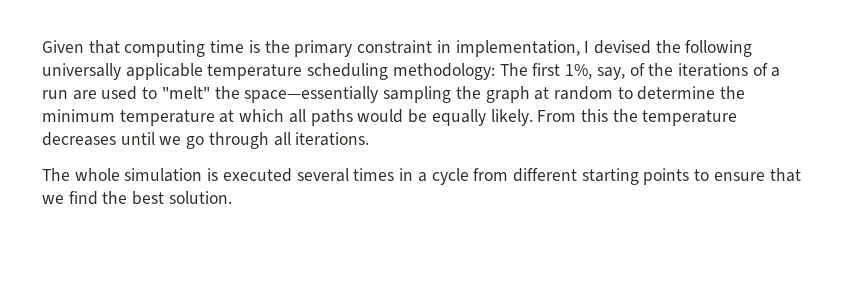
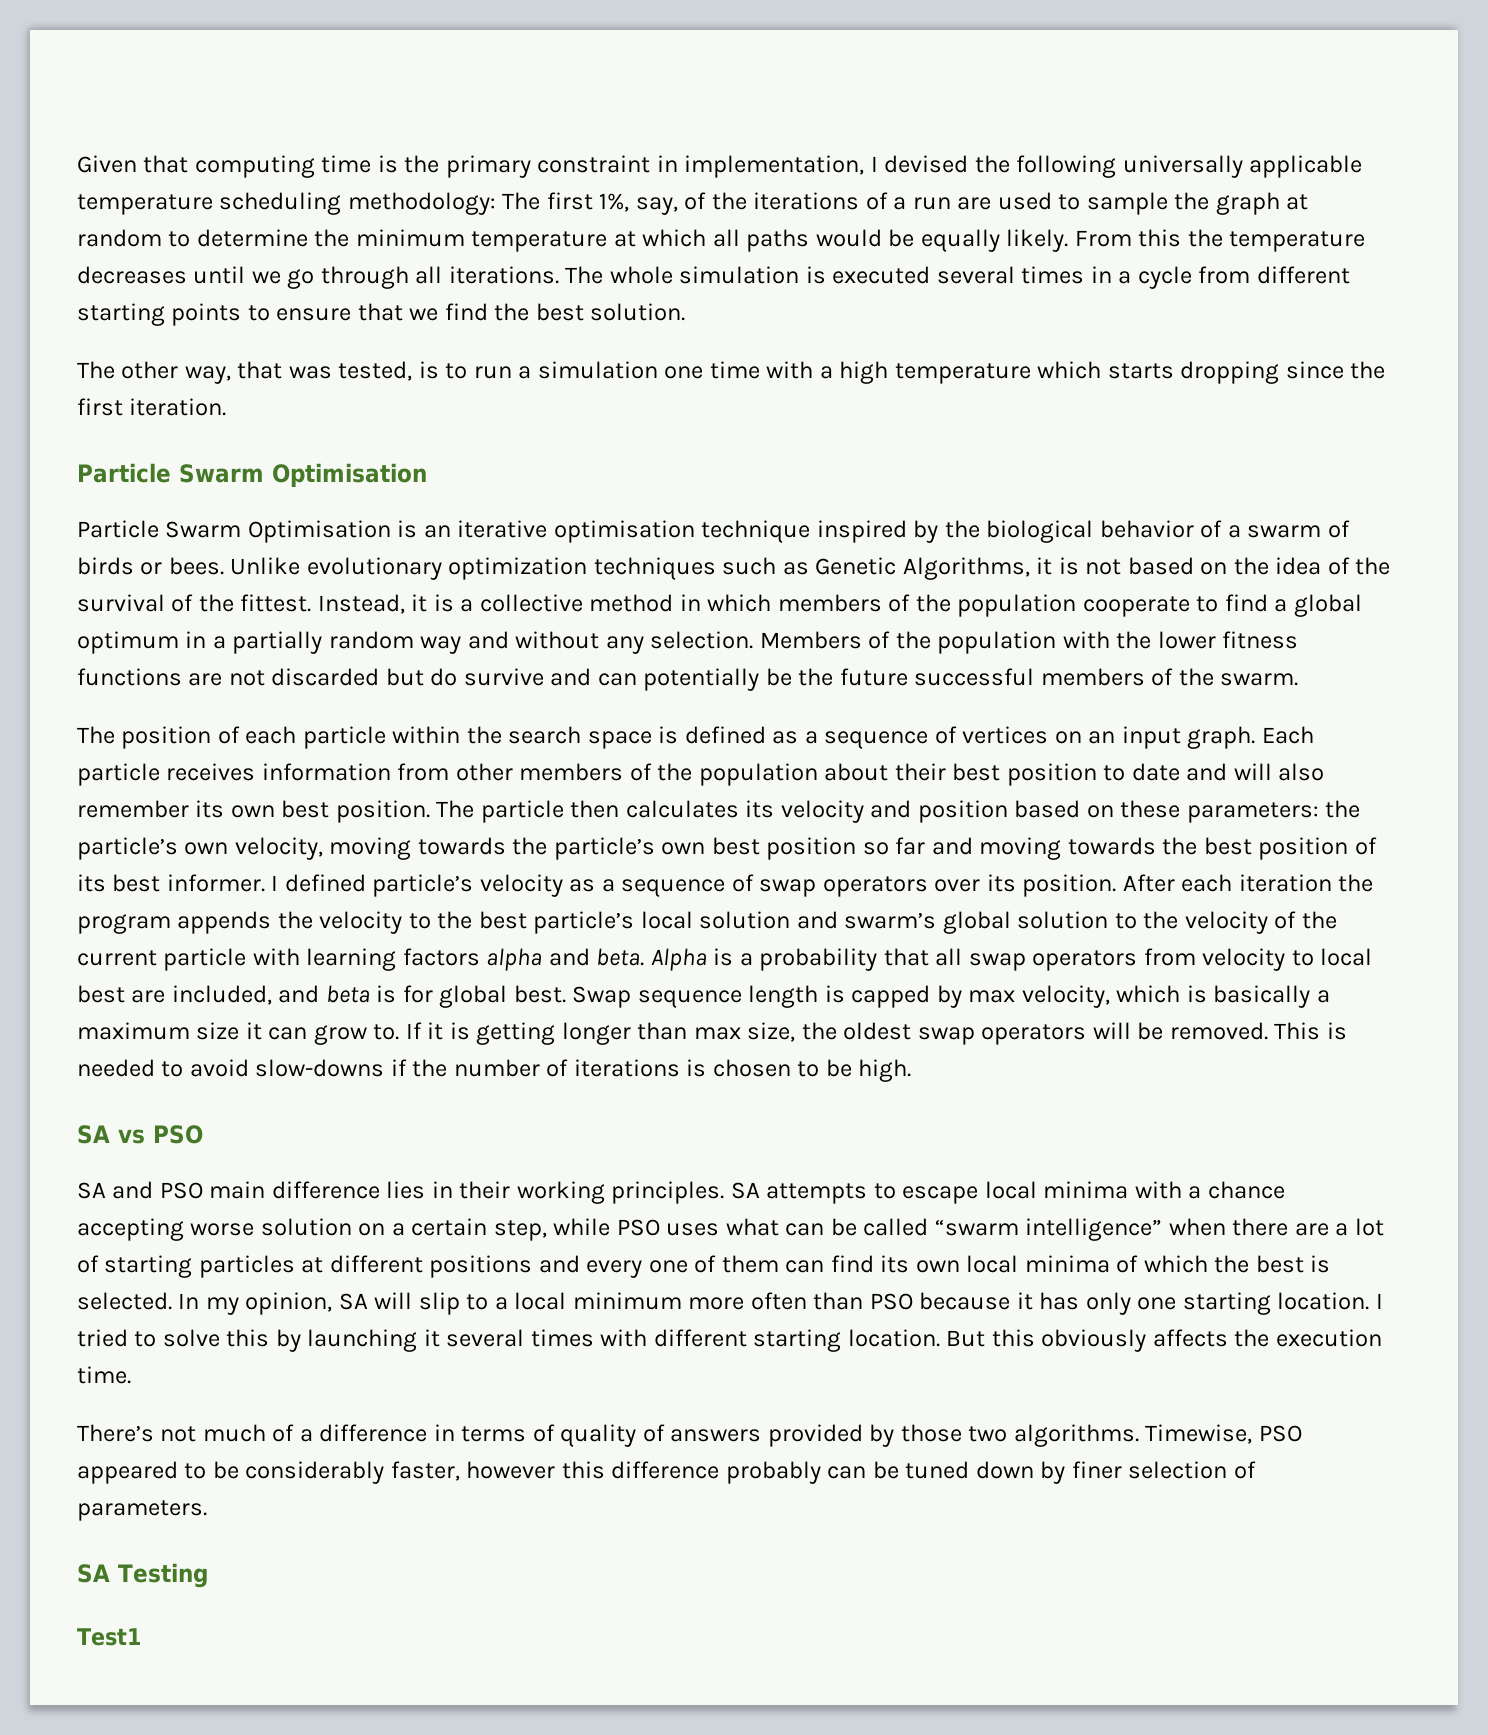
[161,86,452,103] "melt" the space—essentially sampling -> [1086,192,1168,215] sample
(370, 139) // -> (559, 275) none
(232, 197) none -> [77,361,1386,384] [77,398,227,416] [77,463,427,487] [77,520,1350,543] [77,557,1391,580] [77,594,1362,617] [77,631,1299,654] [77,668,1299,691] [77,726,1314,749] [77,763,1325,786] [77,800,1361,823] [77,837,1377,860] [77,874,1374,897] [77,911,1337,934] [77,948,1373,971] [77,985,1330,1008] [77,1022,1347,1045] [77,1059,912,1082] [77,1125,203,1144] [77,1181,1285,1204] [77,1218,1384,1241] [77,1255,1331,1278] [77,1292,1383,1315] [77,1329,1382,1352] [77,1366,131,1384] [77,1424,1302,1447] [77,1461,1256,1484] [77,1500,207,1521] [77,1563,208,1588] [77,1628,141,1646] // The other way, that was tested, is to run a simulation one time with a high temperature which starts dropping since the first iteration. // Particle Swarm Optimisation // Particle Swarm Optimisation is an iterative optimisation technique inspired by the biological behavior of a swarm of birds or bees. Unlike evolutionary optimization techniques such as Genetic Algorithms, it is not based on the idea of the survival of the fittest. Instead, it is a collective method in which members of the population cooperate to find a global optimum in a partially random way and without any selection. Members of the population with the lower fitness functions are not discarded but do survive and can potentially be the future successful members of the swarm. // The position of each particle within the search space is defined as a sequence of vertices on an input graph. Each particle receives information from other members of the population about their best position to date and will also remember its own best position. The particle then calculates its velocity and position based on these parameters: the particle’s own velocity, moving towards the particle’s own best position so far and moving towards the best position of its best informer. I defined particle’s velocity as a sequence of swap operators over its position. After each iteration the program appends the velocity to the best particle’s local solution and swarm’s global solution to the velocity of the current particle with learning factors alpha and beta. Alpha is a probability that all swap operators from velocity to local best are included, and beta is for global best. Swap sequence length is capped by max velocity, which is basically a maximum size it can grow to. If it is getting longer than max size, the oldest swap operators will be removed. This is needed to avoid slow-downs if the number of iterations is chosen to be high. // SA vs PSO // SA and PSO main difference lies in their working principles. SA attempts to escape local minima with a chance accepting worse solution on a certain step, while PSO uses what can be called “swarm intelligence” when there are a lot of starting particles at different positions and every one of them can find its own local minima of which the best is selected. In my opinion, SA will slip to a local minimum more often than PSO because it has only one starting location. I tried to solve this by launching it several times with different starting location. But this obviously affects the execution time. // There’s not much of a difference in terms of quality of answers provided by those two algorithms. Timewise, PSO appeared to be considerably faster, however this difference probably can be tuned down by finer selection of parameters. // SA Testing // Test1

